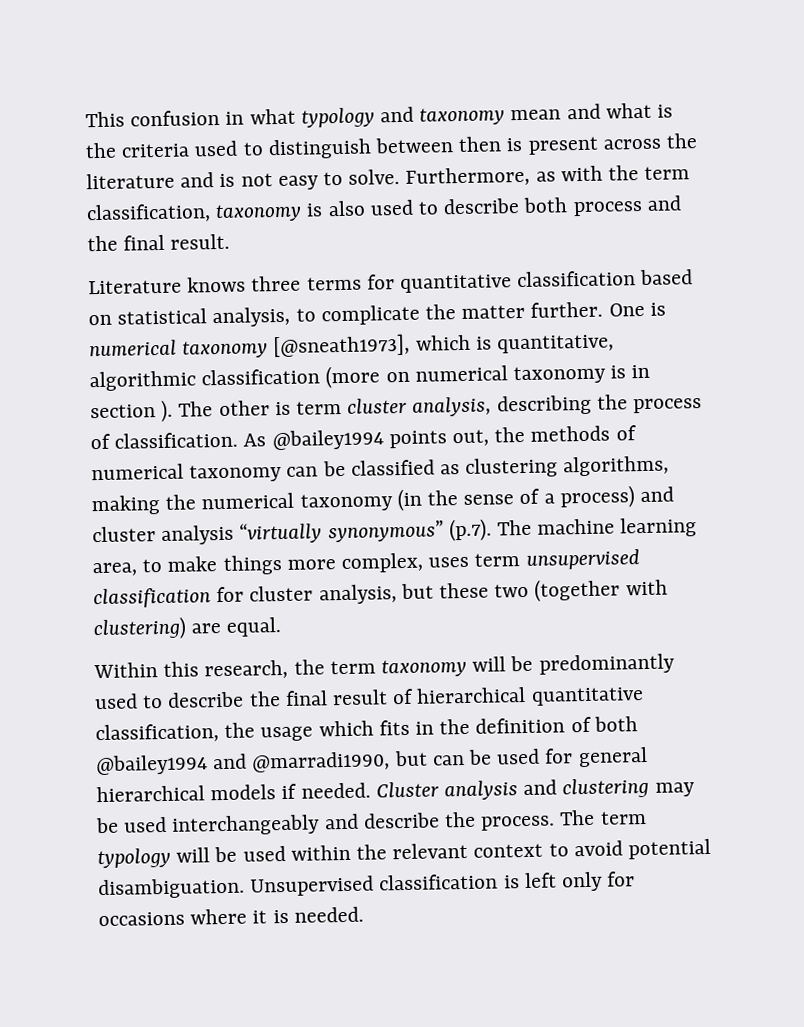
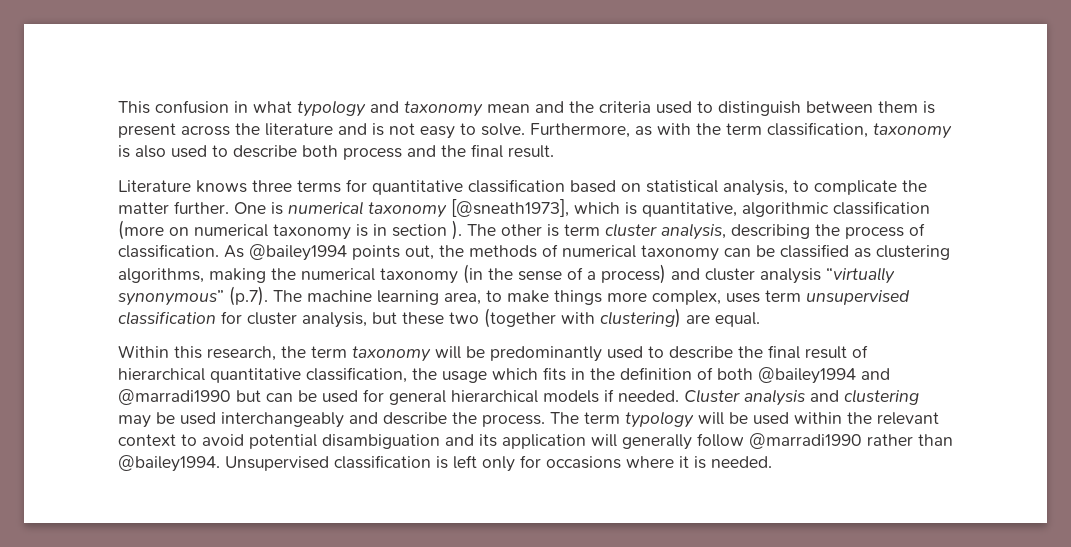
[605,102,674,119] what is -> (564, 107) none
[458,136,503,153] then -> [878,101,918,113] them
[251,751,391,773] @marradi1990, -> [118,389,231,405] @marradi1990
[98,877,245,900] disambiguation. -> [322,433,953,450] [118,455,220,472] disambiguation and its application will generally follow @marradi1990 rather than @bailey1994.

